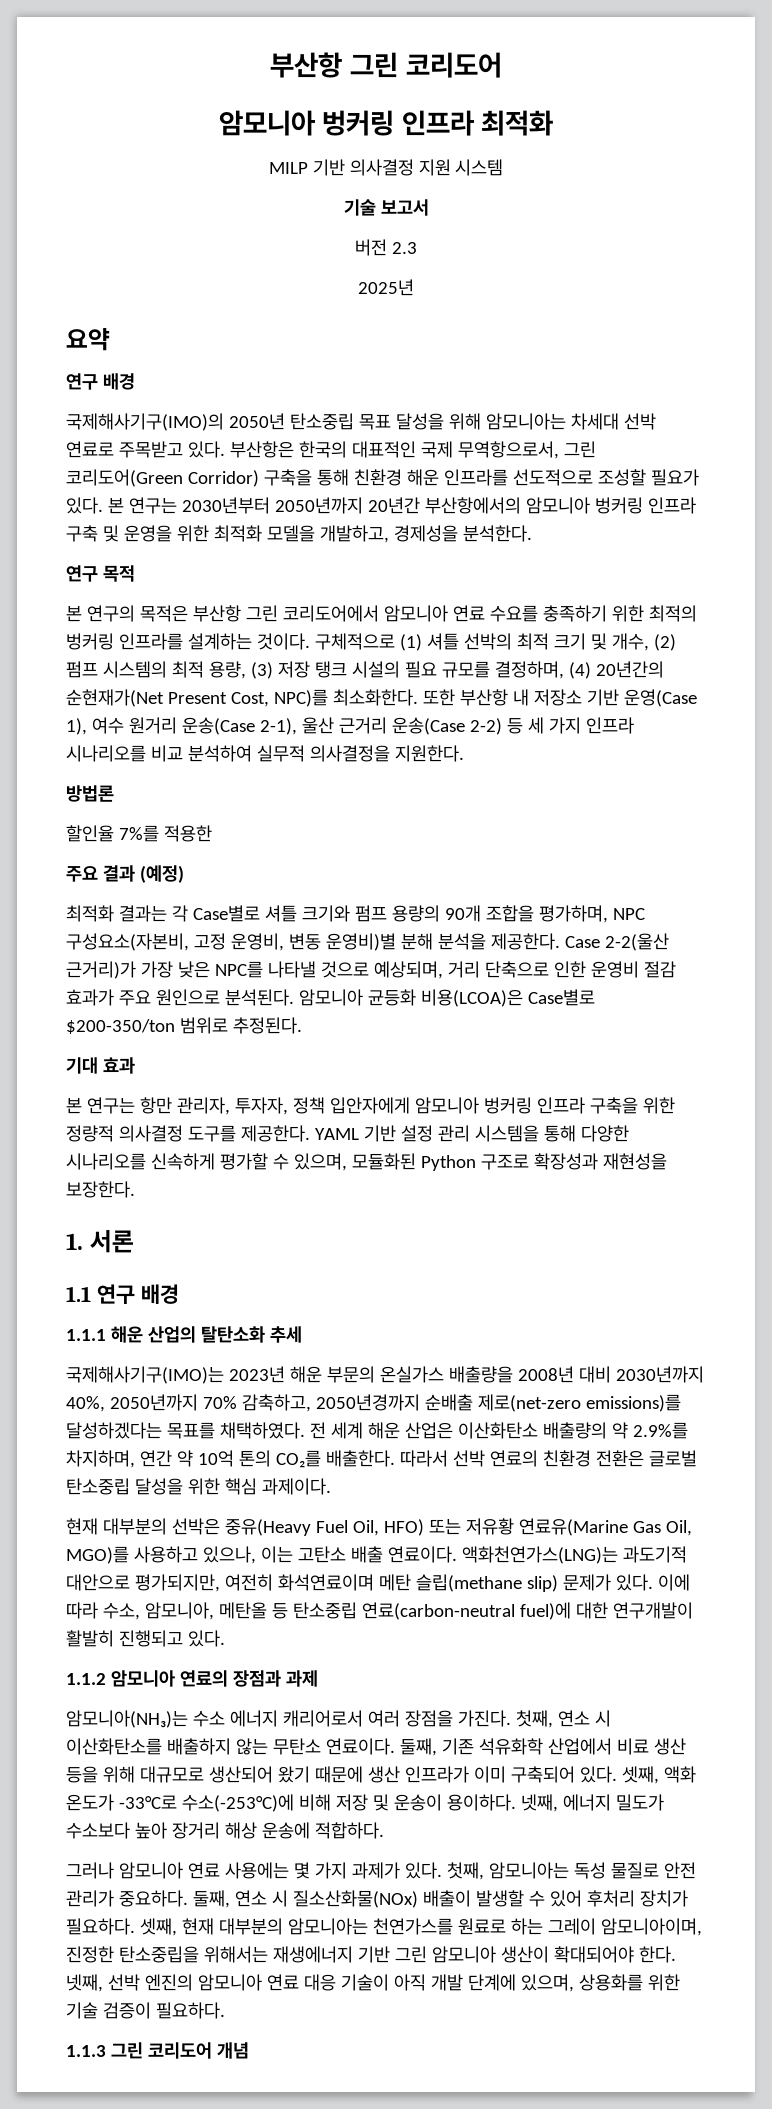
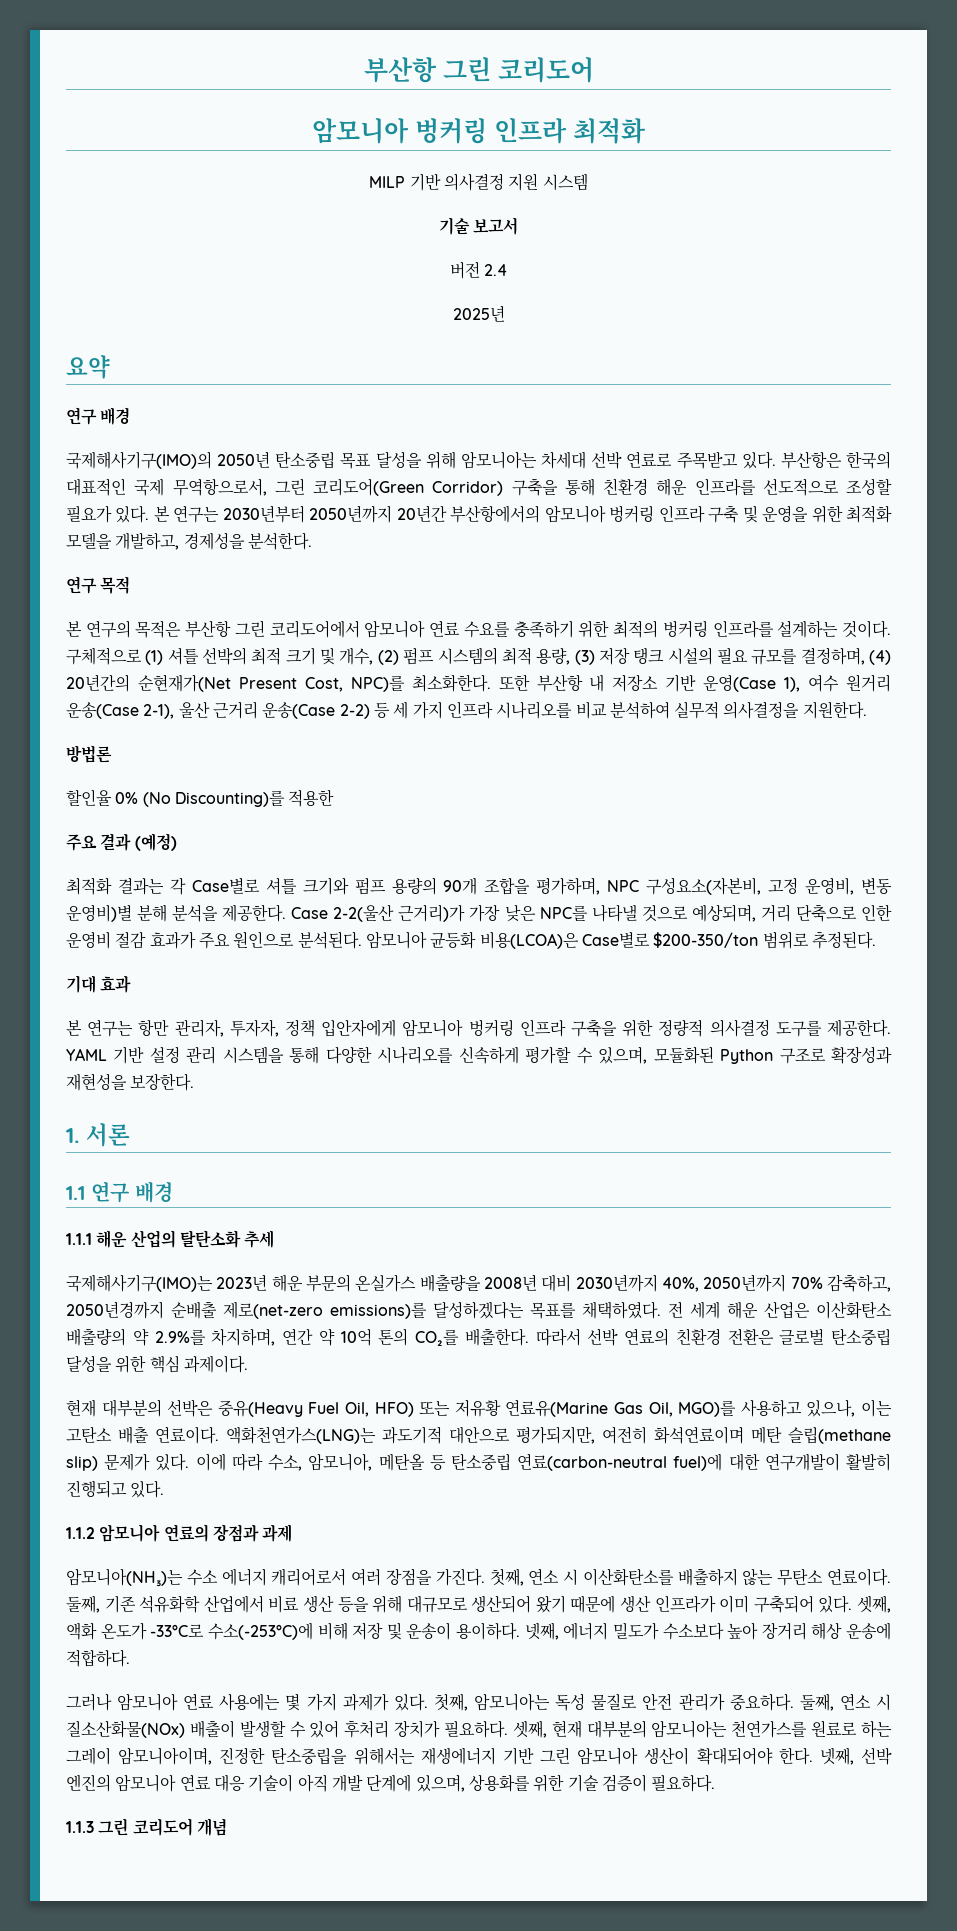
[391,242,417,254] 2.3 -> [484,264,508,276] 2.4
[118,825,159,842] 7%를 -> [115,791,285,807] 0% (No Discounting)를

